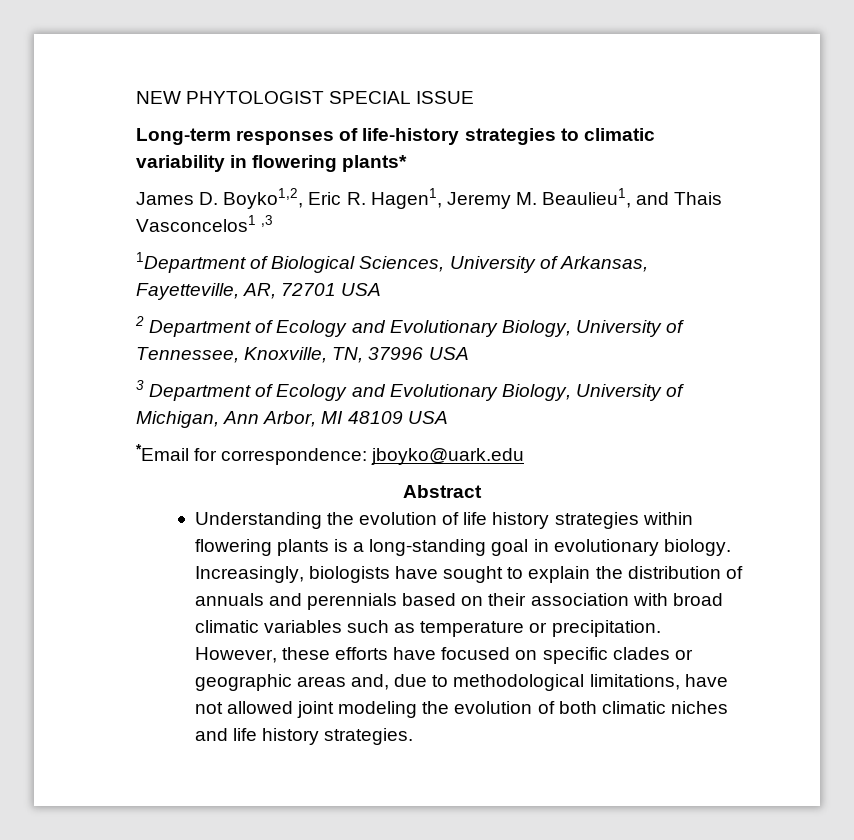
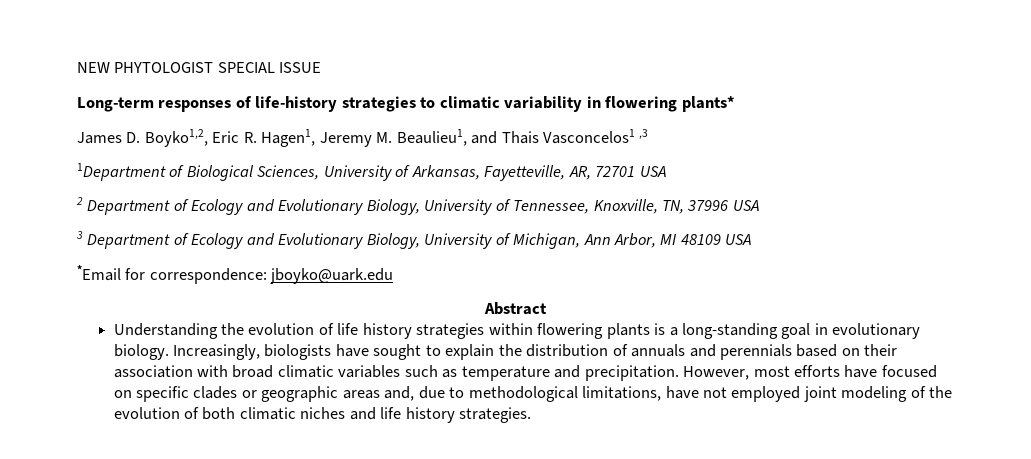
[529,622,548,633] or -> [554,365,581,378] and
[281,647,330,660] these -> [753,366,790,377] most
[226,701,293,714] allowed -> [731,386,801,402] employed
(418, 709) none -> [910,386,926,398] of

